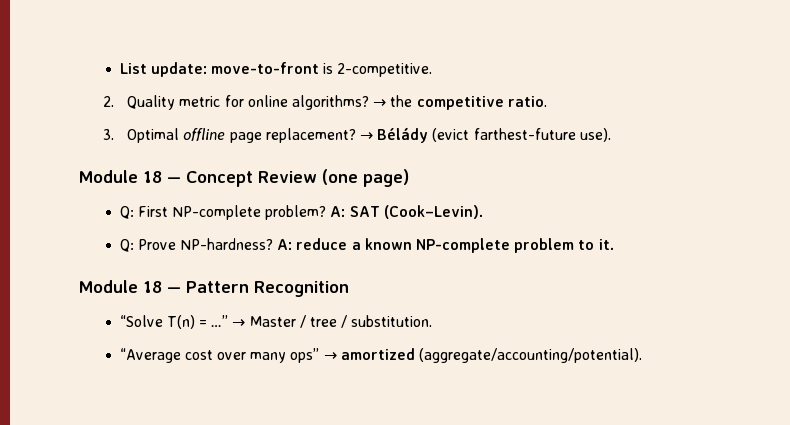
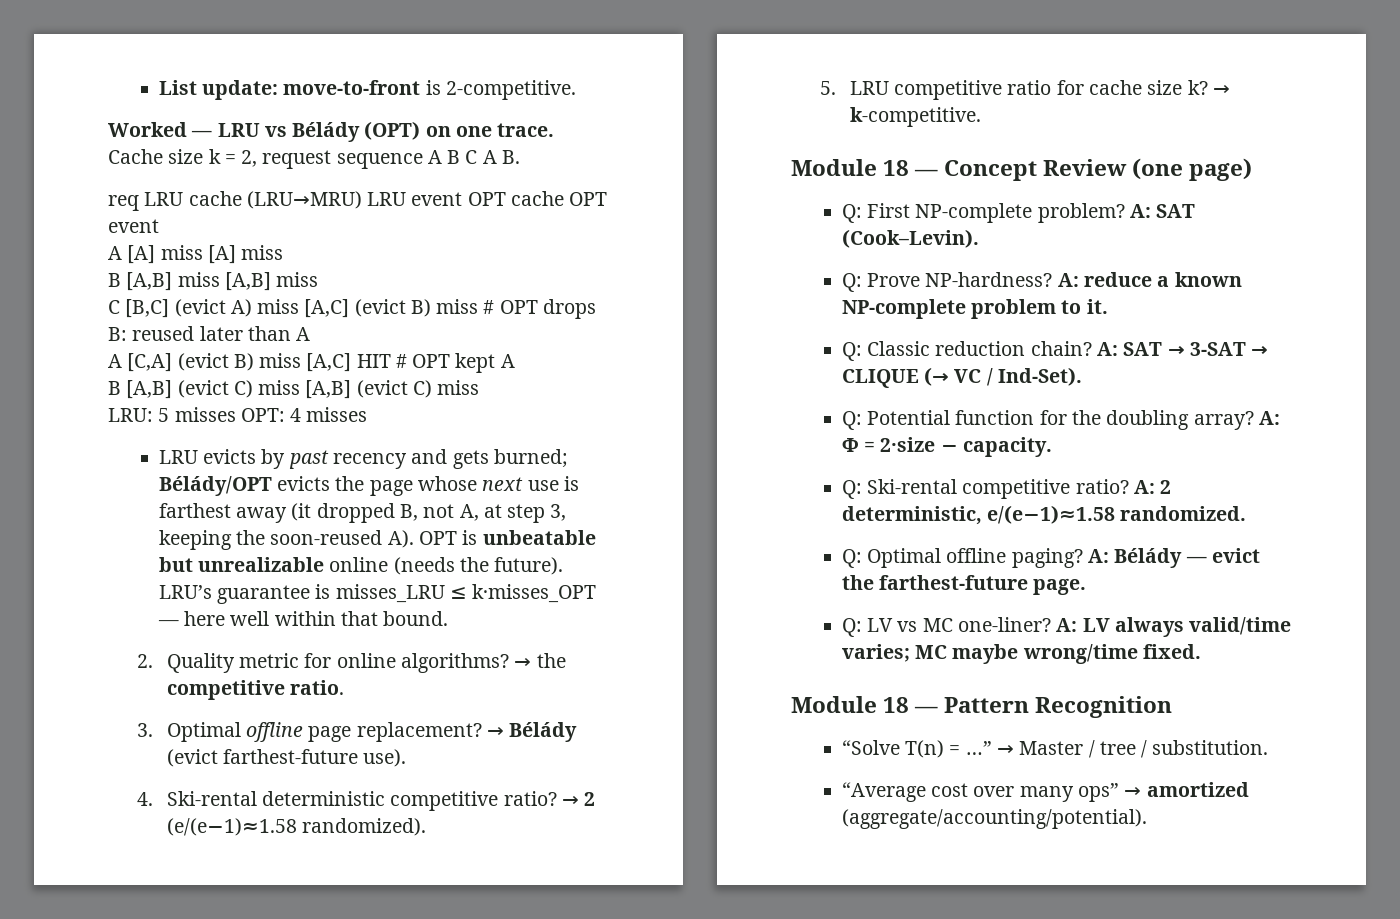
(433, 70) none -> [108,121,555,142] [108,149,520,169] [108,191,608,211] [108,219,159,233] [108,245,284,264] [108,272,319,291] [108,299,596,319] [108,326,311,341] [108,353,515,373] [108,380,480,399] [108,407,368,422] [158,449,568,469] [158,476,579,496] [158,503,567,523] [158,530,596,550] [158,557,564,575] [158,584,597,604] [157,611,449,626] // Worked — LRU vs Bélády (OPT) on one trace. Cache size k = 2, request sequence A B C A B. // req LRU cache (LRU→MRU) LRU event OPT cache OPT event // A [A] miss [A] miss // B [A,B] miss [A,B] miss // C [B,C] (evict A) miss [A,C] (evict B) miss # OPT drops B: reused later than A // A [C,A] (evict B) miss [A,C] HIT # OPT kept A // B [A,B] (evict C) miss [A,B] (evict C) miss // LRU: 5 misses OPT: 4 misses // LRU evicts by past recency and gets burned; Bélády/OPT evicts the page whose next use is farthest away (it dropped B, not A, at step 3, keeping the soon-reused A). OPT is unbeatable but unrealizable online (needs the future). LRU’s guarantee is misses_LRU ≤ k·misses_OPT — here well within that bound.
(611, 135) none -> [137,791,596,811] [166,818,427,836] [820,80,1230,100] [849,107,981,127] // 4. Ski-rental deterministic competitive ratio? → 2 (e/(e−1)≈1.58 randomized). // 5. LRU competitive ratio for cache size k? → k-competitive.
(614, 244) none -> [841,341,1269,361] [841,367,1082,388] [841,410,1280,430] [841,437,1052,457] [841,479,1172,499] [841,505,1247,525] [841,548,1260,568] [841,575,1087,595] [841,617,1292,637] [841,644,1201,664] // Q: Classic reduction chain? A: SAT → 3-SAT → CLIQUE (→ VC / Ind-Set). // Q: Potential function for the doubling array? A: Φ = 2·size − capacity. // Q: Ski-rental competitive ratio? A: 2 deterministic, e/(e−1)≈1.58 randomized. // Q: Optimal offline paging? A: Bélády — evict the farthest-future page. // Q: LV vs MC one-liner? A: LV always valid/time varies; MC maybe wrong/time fixed.

